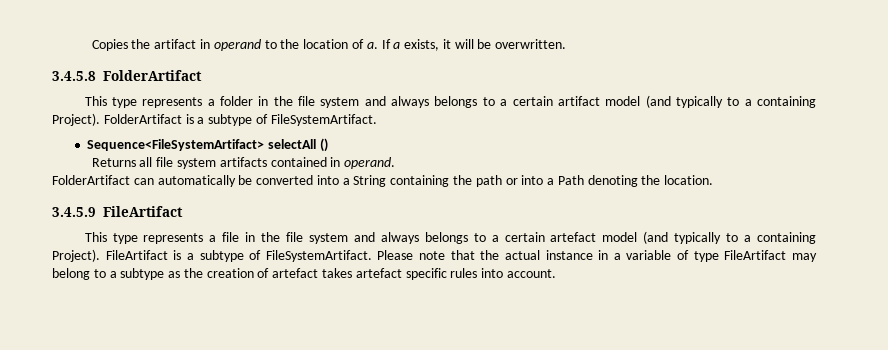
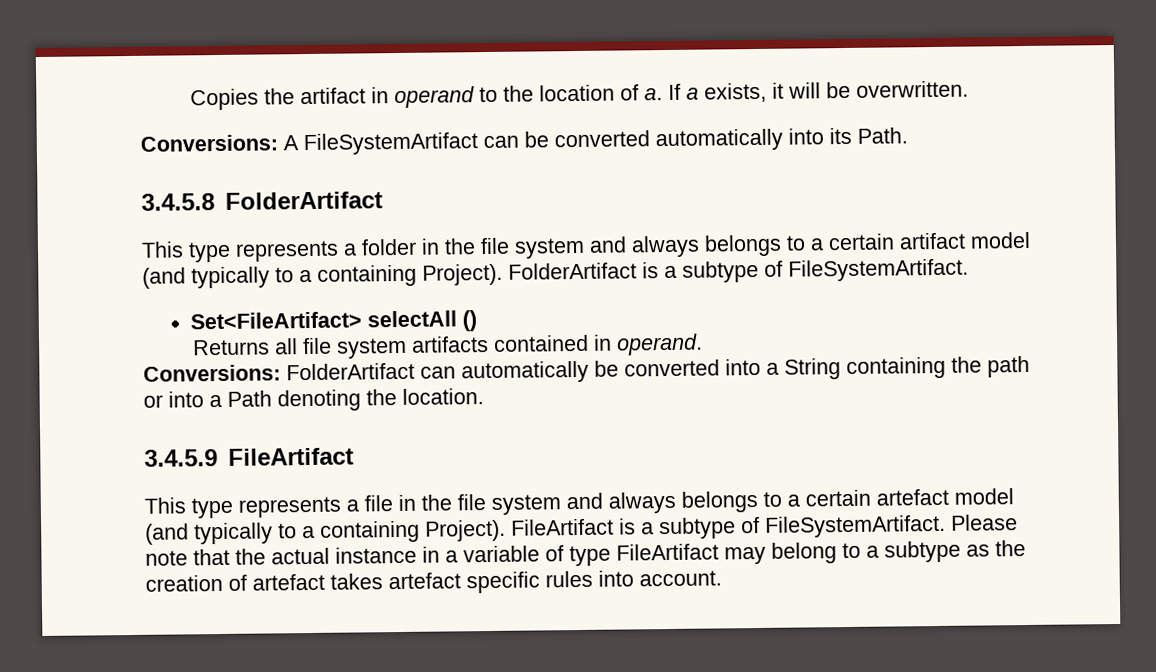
(567, 44) none -> [140,127,908,156] // Conversions: A FileSystemArtifact can be converted automatically into its Path.
[87,139,265,151] Sequence<FileSystemArtifact> -> [190,311,363,330] Set<FileArtifact>
(396, 163) none -> [143,364,281,382] Conversions:

